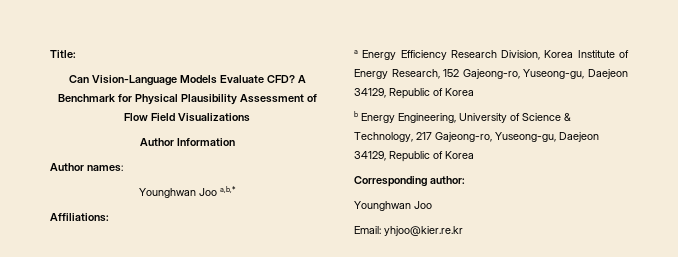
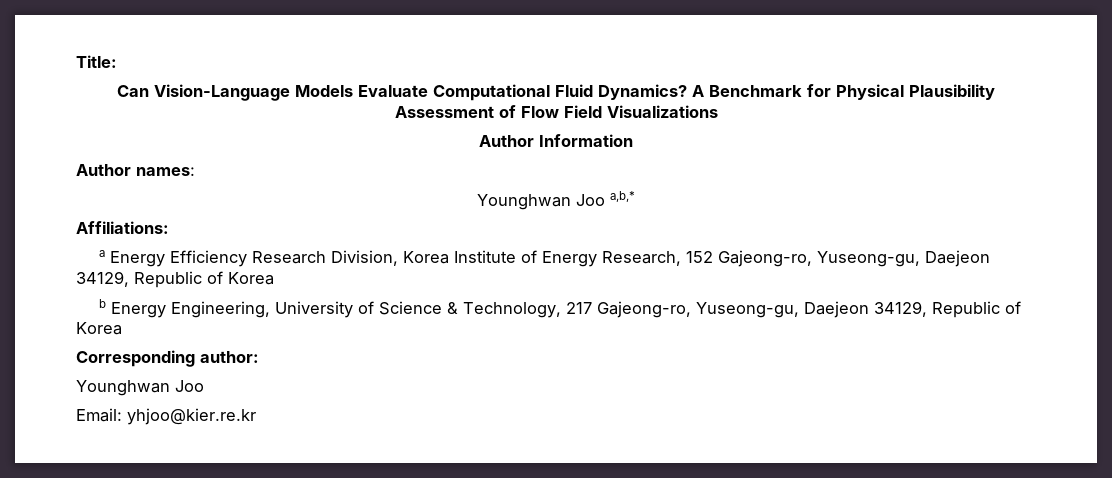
[266,75,295,83] CFD? -> [433,84,687,101] Computational Fluid Dynamics?

